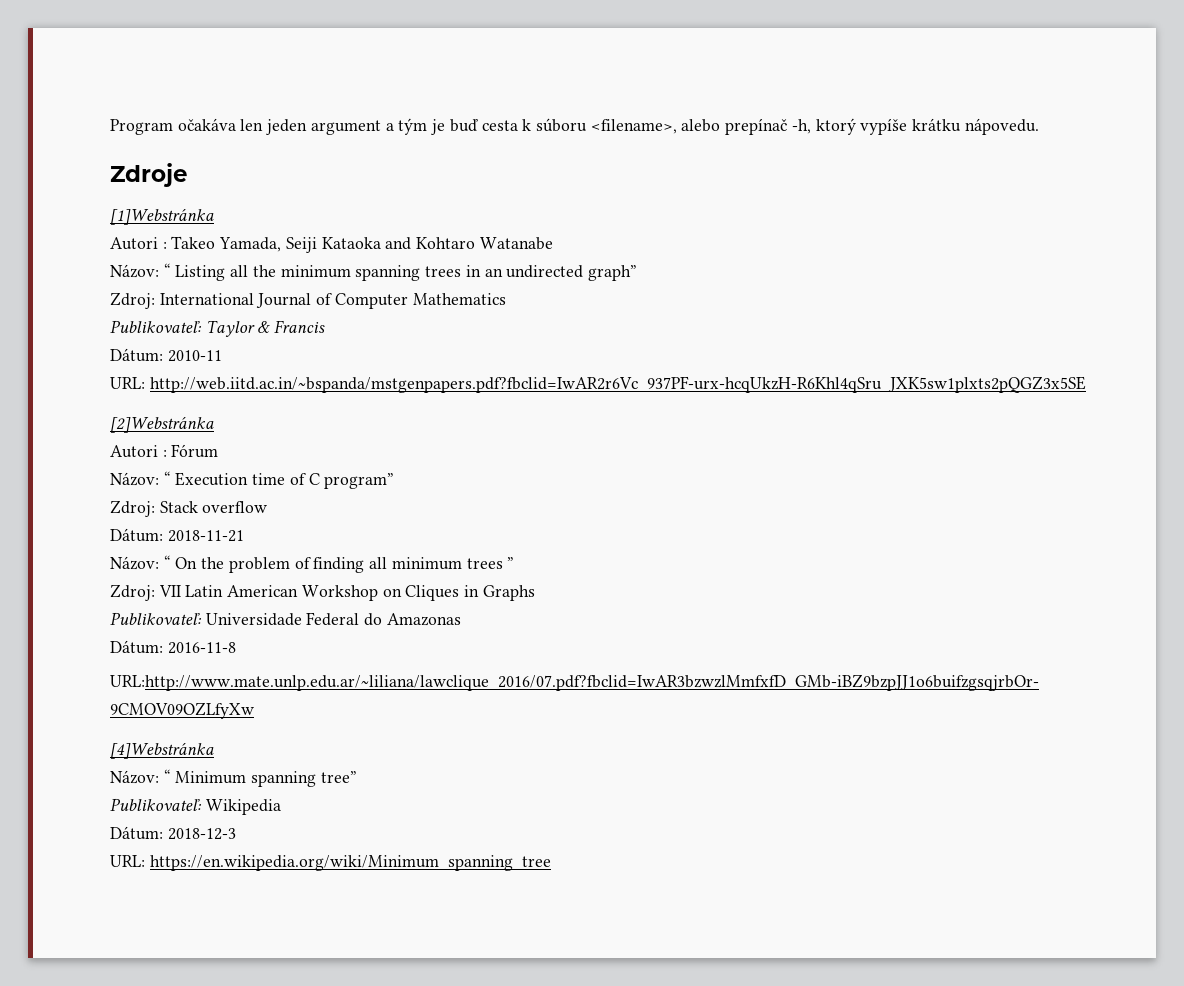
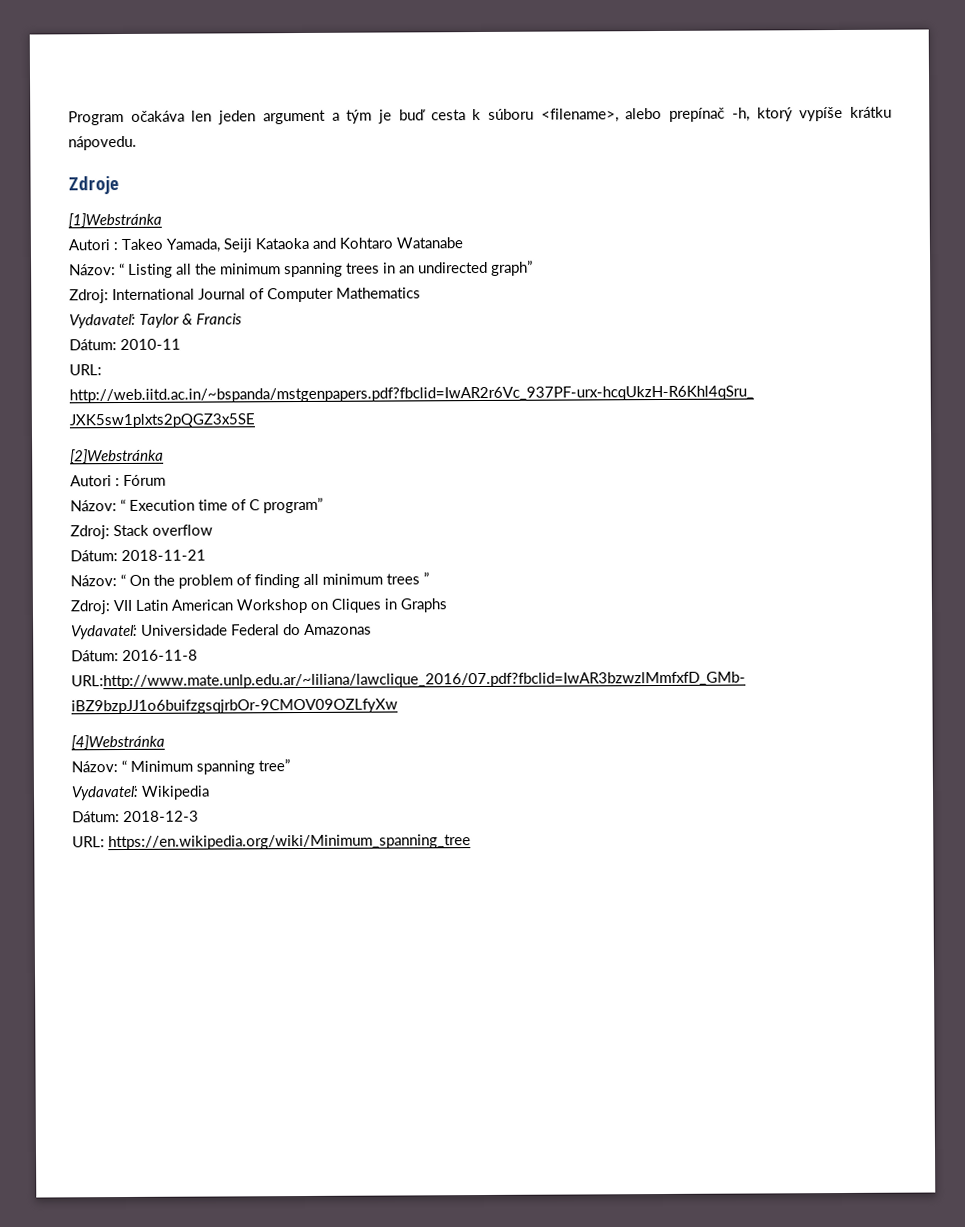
[110,320,202,333] Publikovateľ: -> [69,313,136,329] Vydavateľ:
[110,612,202,625] Publikovateľ: -> [71,624,138,640] Vydavateľ:
[110,798,202,811] Publikovateľ: -> [71,785,139,801] Vydavateľ:

